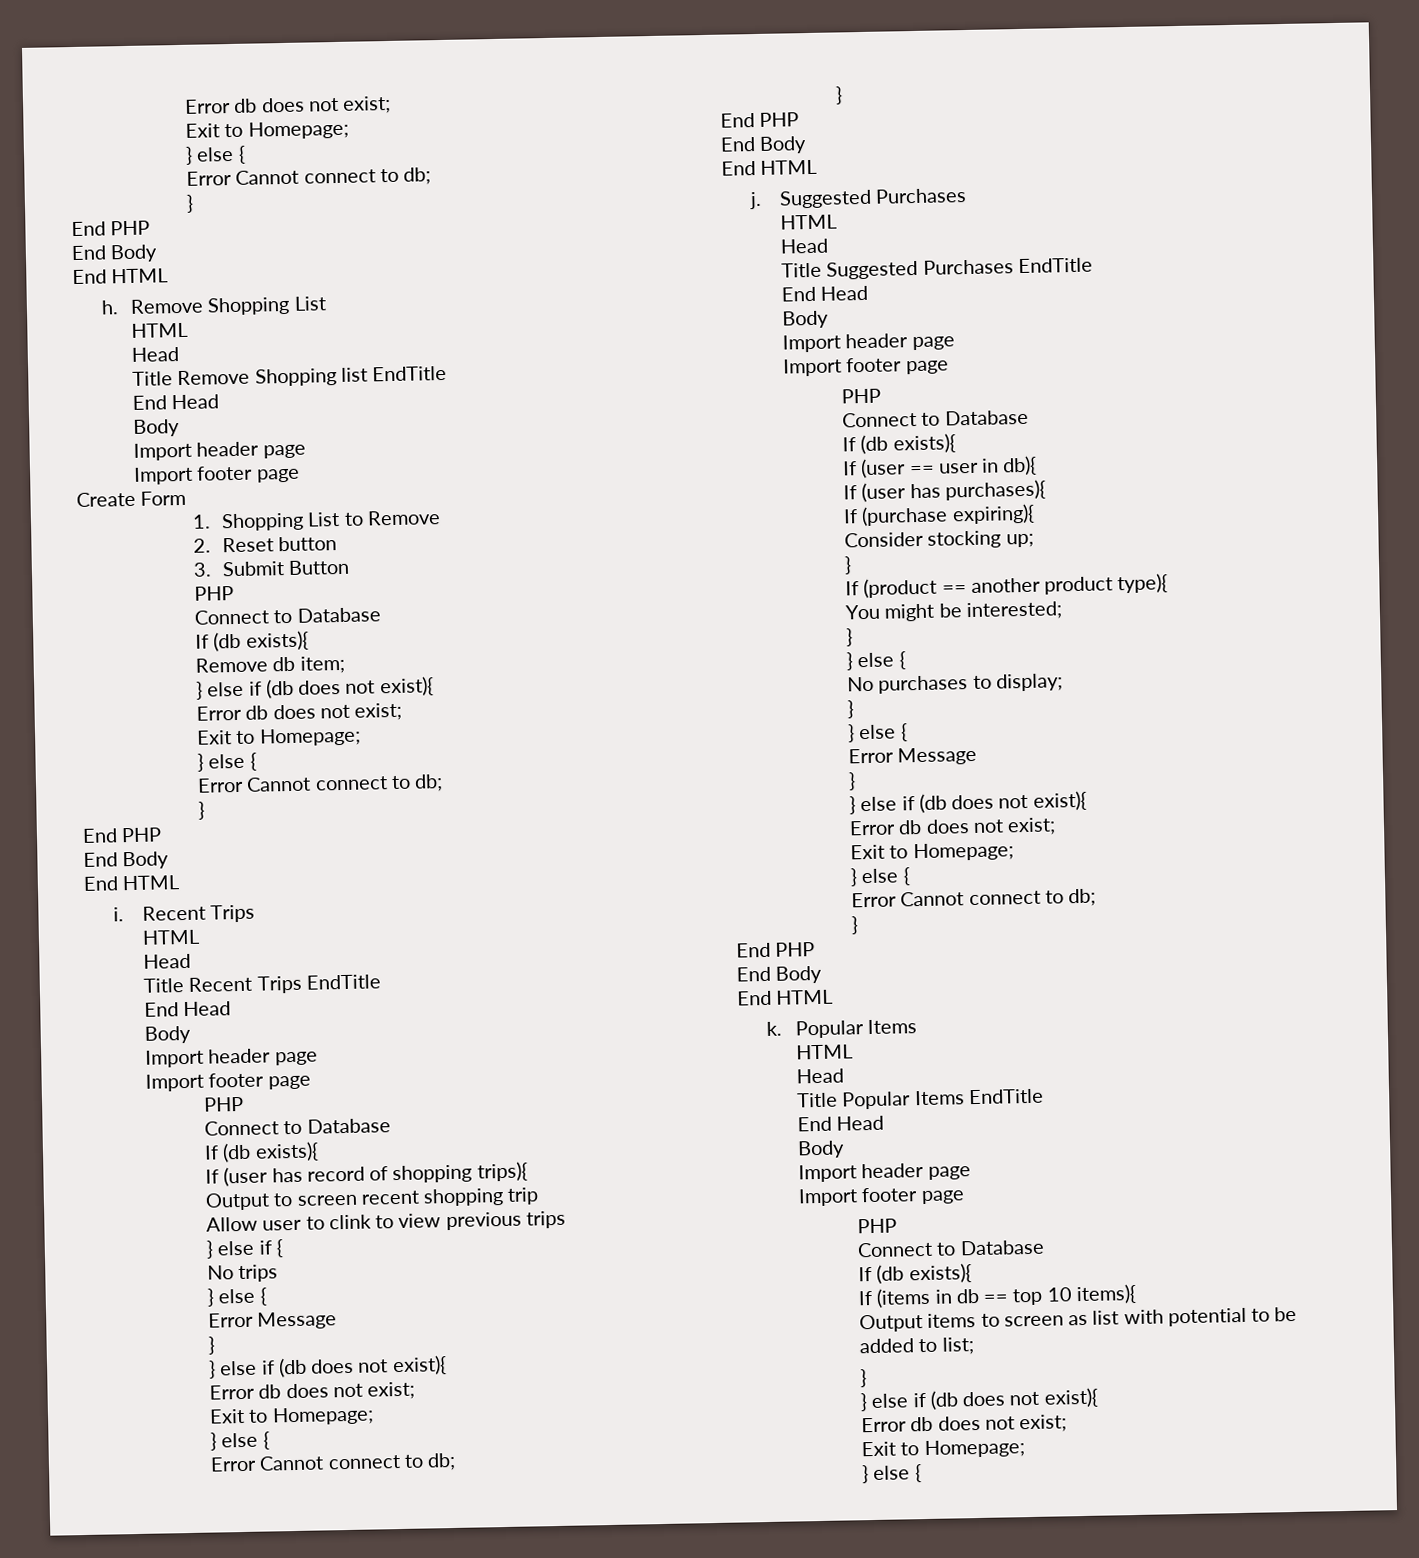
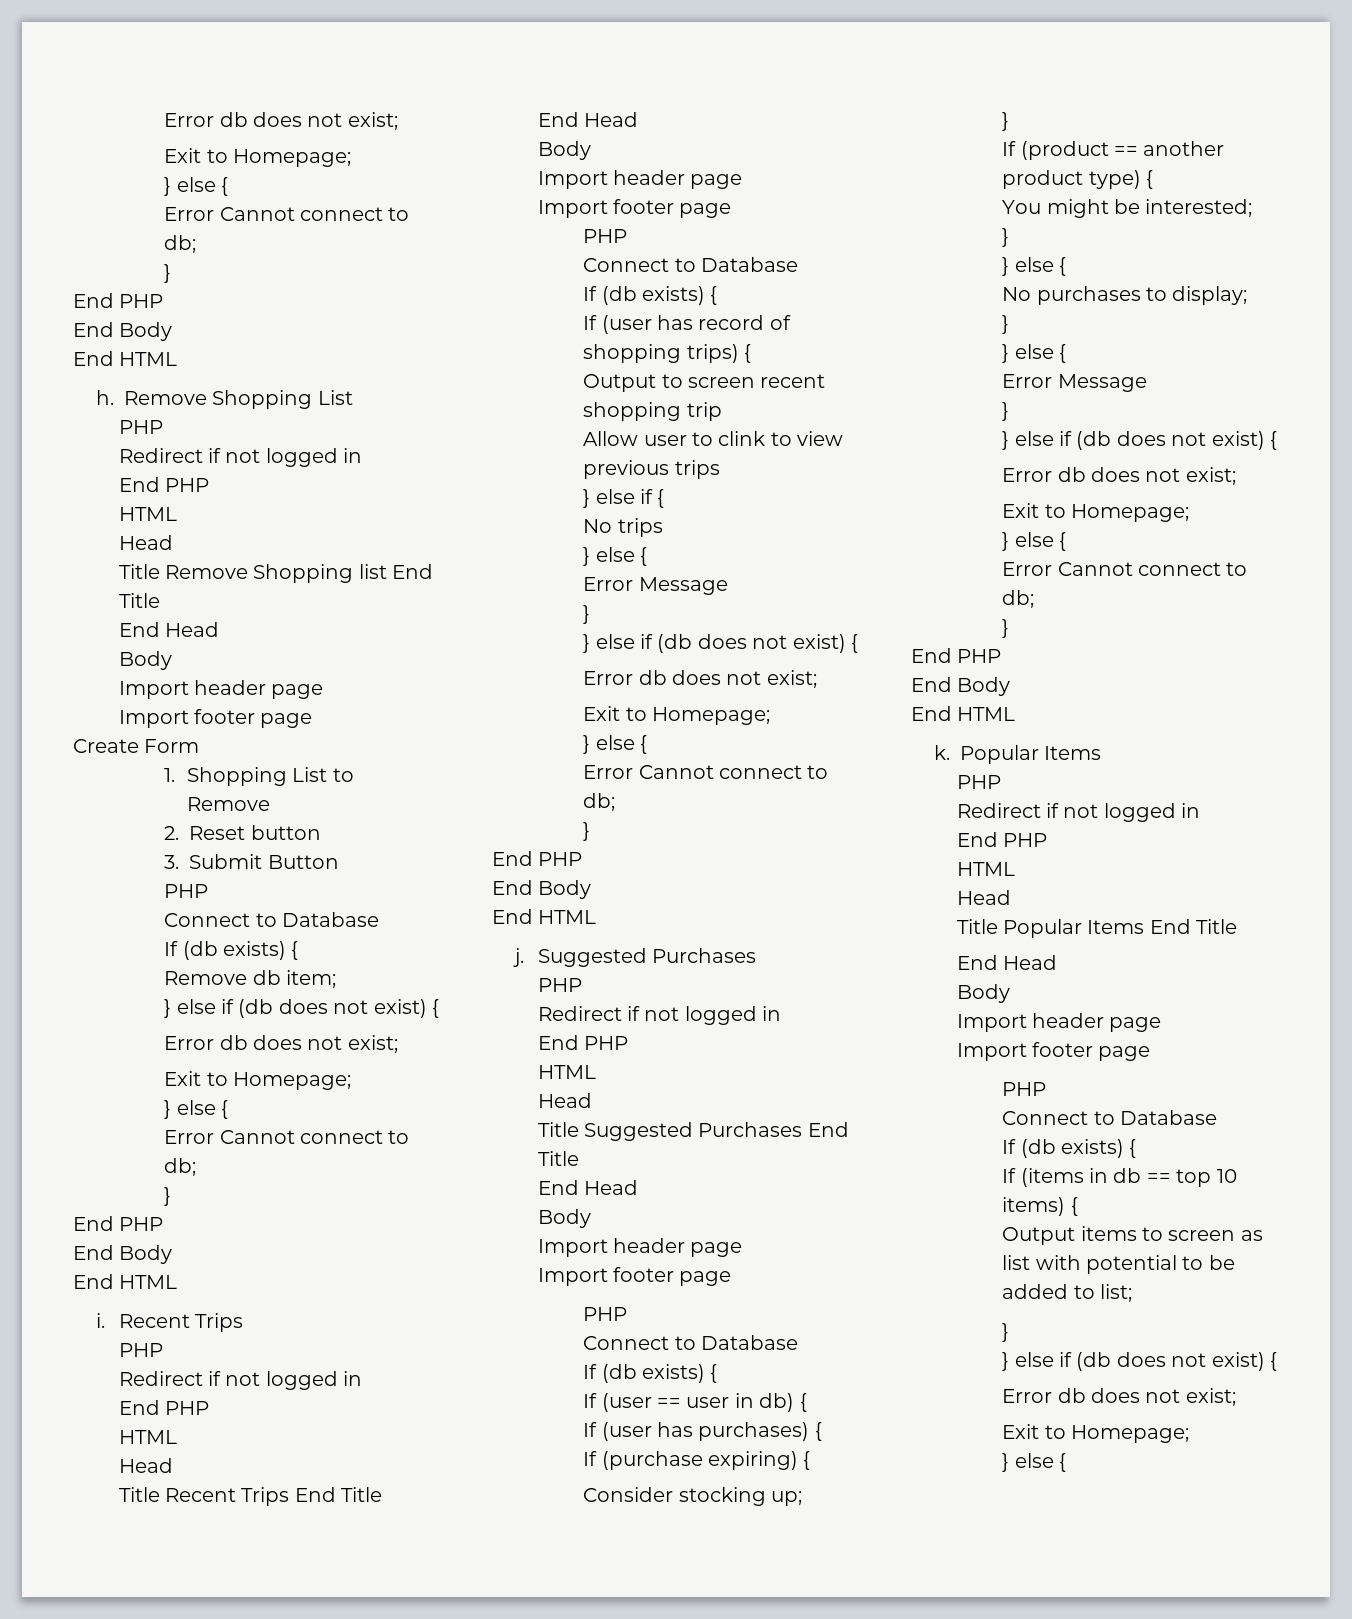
(327, 303) none -> [118,420,163,434] [118,448,363,467] [118,477,210,492] // PHP // Redirect if not logged in // End PHP
[372,365,448,382] EndTitle -> [392,564,434,579] [118,593,160,608] End Title
[245,630,309,651] exists){ -> [223,941,299,960] exists) {
[379,676,434,697] exist){ -> [373,999,440,1018] exist) {
(256, 913) none -> [118,1343,163,1357] [118,1371,363,1390] [118,1400,210,1415] // PHP // Redirect if not logged in // End PHP
[305,974,381,990] EndTitle -> [294,1487,383,1502] End Title
[254,1141,319,1162] exists){ -> [642,286,718,305] exists) {
[476,1161,528,1182] trips){ -> [686,344,752,363] trips) {
[391,1355,447,1376] exist){ -> [792,634,859,653] exist) {
(968, 195) none -> [537,978,582,992] [537,1006,782,1025] [537,1035,629,1050] // PHP // Redirect if not logged in // End PHP
[1017,257,1093,274] EndTitle -> [807,1122,849,1137] [537,1151,579,1166] End Title
[892,433,956,454] exists){ -> [642,1364,718,1383] exists) {
[1002,455,1038,476] [843,479,1046,503] db){ // If (user has purchases){ -> [759,1393,807,1412] [583,1422,822,1441] db) { // If (user has purchases) {
[951,503,1035,525] expiring){ -> [708,1451,811,1470] expiring) {
[1117,573,1169,594] type){ -> [1088,170,1154,189] type) {
[1032,790,1087,811] exist){ -> [1211,431,1278,450] exist) {
(918, 1027) none -> [956,775,1001,789] [956,803,1201,822] [956,832,1048,847] // PHP // Redirect if not logged in // End PHP
[967,1088,1044,1105] EndTitle -> [1149,919,1238,934] End Title
[908,1263,972,1284] exists){ -> [1061,1139,1137,1158] exists) {
[1075,1283,1137,1305] items){ -> [1002,1197,1078,1216] items) {
[1043,1387,1099,1408] exist){ -> [1211,1352,1278,1371] exist) {

